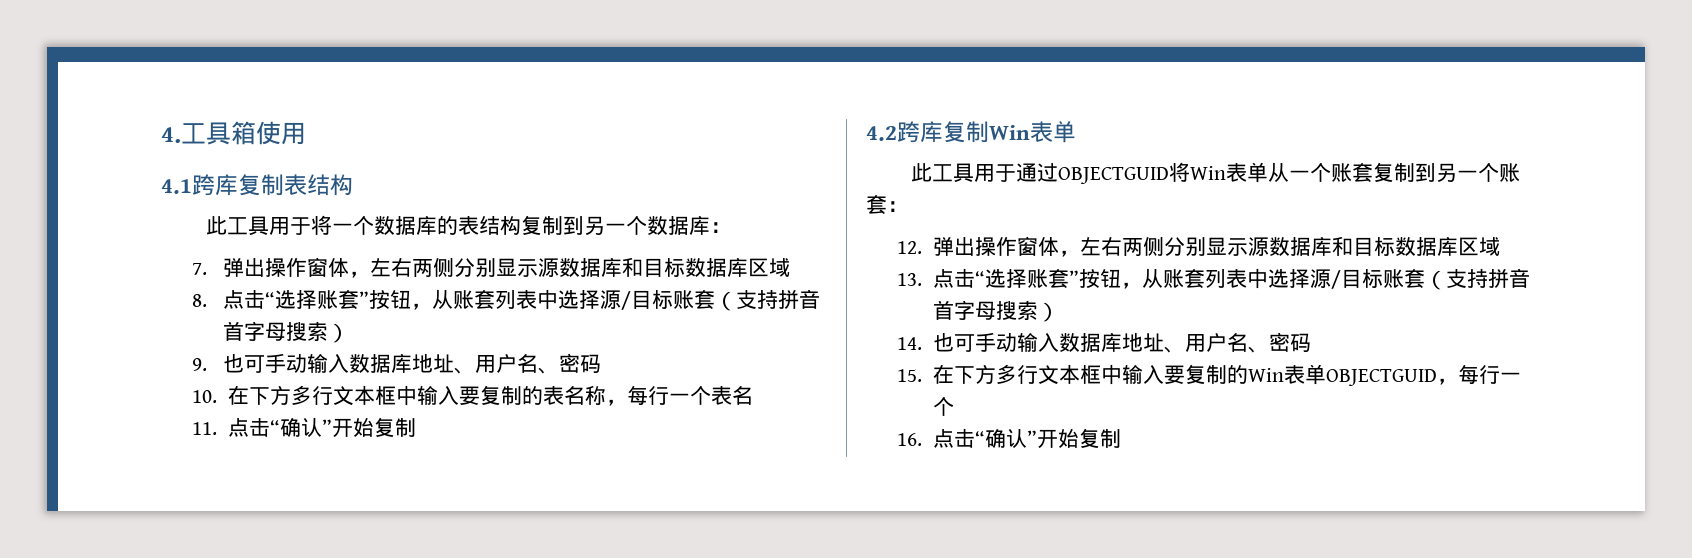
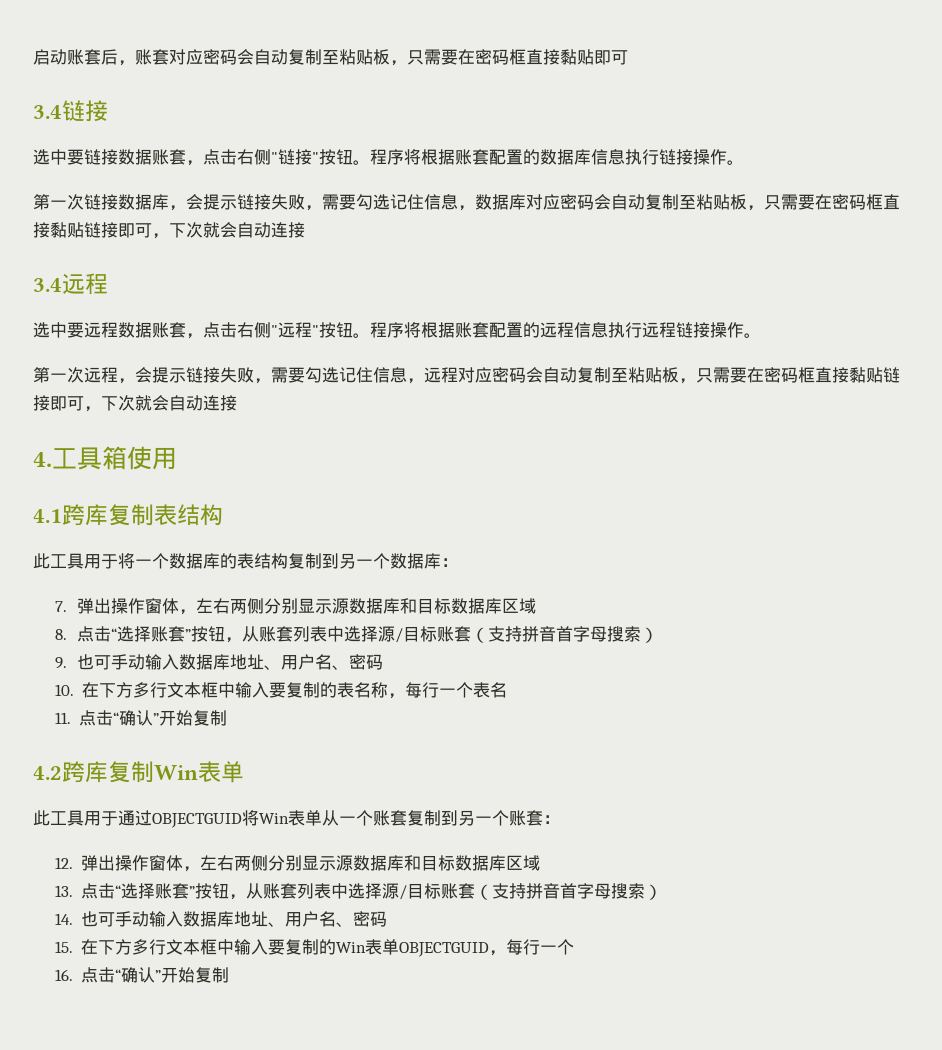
(161, 135) none -> [33,49,628,66] [33,100,108,122] [33,149,744,166] [33,194,900,211] [33,222,305,239] [33,273,108,295] [33,322,761,339] [33,367,900,384] [33,395,237,412] 启动账套后，账套对应密码会自动复制至粘贴板，只需要在密码框直接黏贴即可 // 3.4链接 // 选中要链接数据账套，点击右侧"链接"按钮。程序将根据账套配置的数据库信息执行链接操作。 // 第一次链接数据库，会提示链接失败，需要勾选记住信息，数据库对应密码会自动复制至粘贴板，只需要在密码框直接黏贴链接即可，下次就会自动连接 // 3.4远程 // 选中要远程数据账套，点击右侧"远程"按钮。程序将根据账套配置的远程信息执行远程链接操作。 // 第一次远程，会提示链接失败，需要勾选记住信息，远程对应密码会自动复制至粘贴板，只需要在密码框直接黏贴链接即可，下次就会自动连接 //

